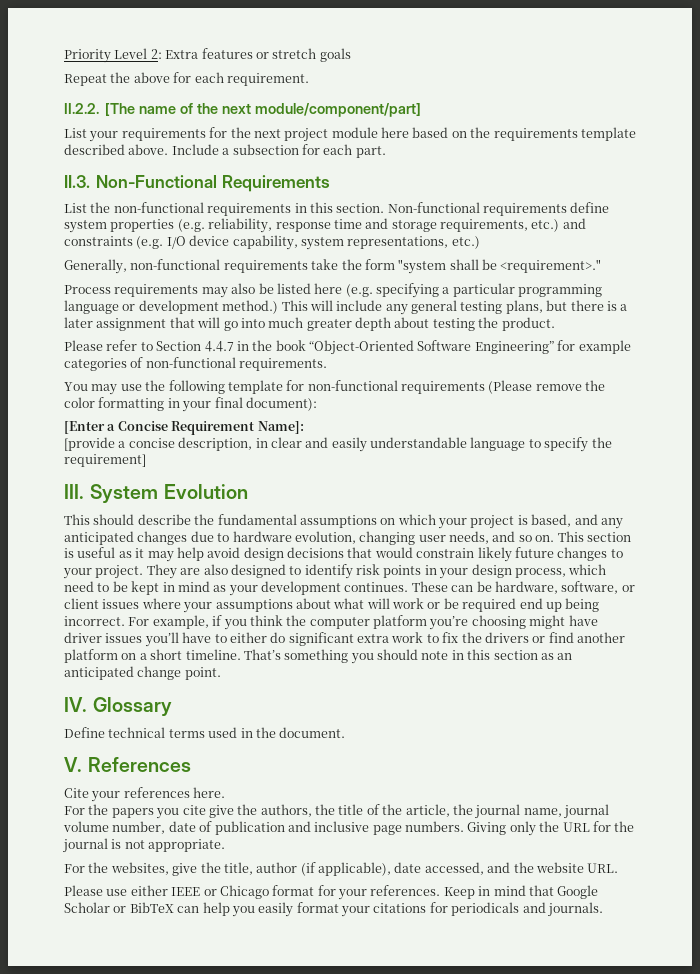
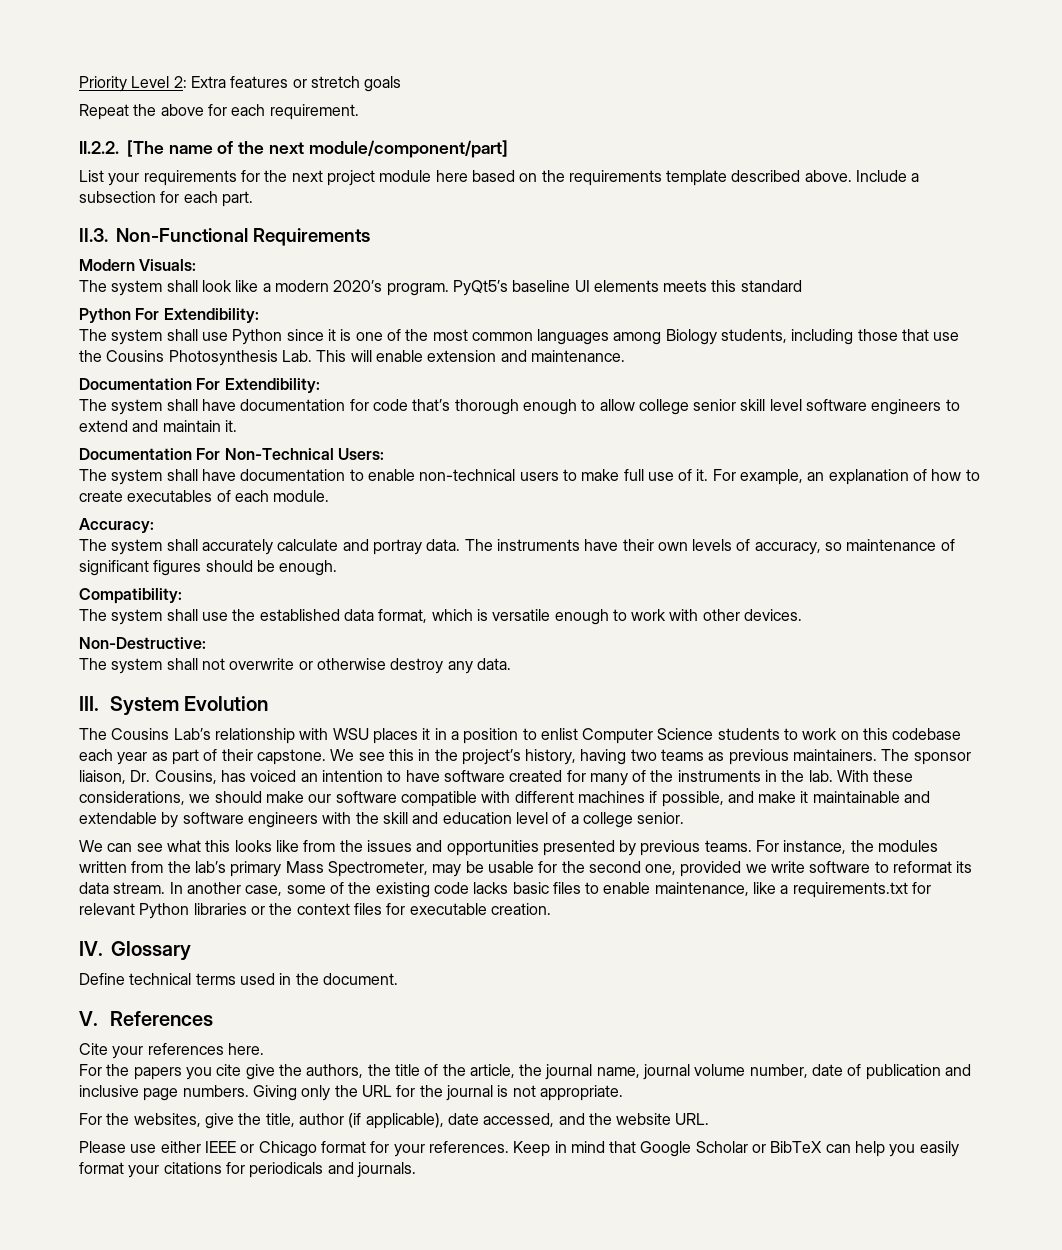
[64,202,610,216] [64,218,586,233] [64,235,480,250] [64,259,602,274] [64,283,603,298] [64,300,628,315] [64,317,555,331] [64,340,631,355] [64,357,328,371] [64,380,606,395] [64,397,317,412] [64,421,304,435] [64,437,612,452] [64,454,146,467] [64,484,248,503] [64,514,623,529] [64,531,631,545] [64,547,623,562] [63,564,607,579] [64,581,635,596] [64,598,600,613] [64,615,598,630] [64,632,625,647] [64,649,573,664] [64,666,221,680] List the non-functional requirements in this section. Non-functional requirements define system properties (e.g. reliability, response time and storage requirements, etc.) and constraints (e.g. I/O device capability, system representations, etc.) // Generally, non-functional requirements take the form "system shall be <requirement>." // Process requirements may also be listed here (e.g. specifying a particular programming language or development method.) This will include any general testing plans, but there is a later assignment that will go into much greater depth about testing the product. // Please refer to Section 4.4.7 in the book “Object-Oriented Software Engineering” for example categories of non-functional requirements. // You may use the following template for non-functional requirements (Please remove the color formatting in your final document): // [Enter a Concise Requirement Name]: // [provide a concise description, in clear and easily understandable language to specify the requirement] // III. System Evolution // This should describe the fundamental assumptions on which your project is based, and any anticipated changes due to hardware evolution, changing user needs, and so on. This section is useful as it may help avoid design decisions that would constrain likely future changes to your project. They are also designed to identify risk points in your design process, which need to be kept in mind as your development continues. These can be hardware, software, or client issues where your assumptions about what will work or be required end up being incorrect. For example, if you think the computer platform you’re choosing might have driver issues you’ll have to either do significant extra work to fix the drivers or find another platform on a short timeline. That’s something you should note in this section as an anticipated change point. -> [79,259,197,271] [79,280,802,296] [79,308,259,323] [79,329,960,345] [79,350,625,366] [79,378,320,393] [79,399,960,415] [79,420,237,432] [79,448,384,460] [79,469,980,485] [79,490,330,502] [79,518,154,533] [79,539,955,555] [79,560,338,576] [79,588,182,604] [79,609,803,625] [79,637,206,649] [79,658,511,674] [79,696,268,716] [79,728,962,744] [79,749,971,765] [79,770,914,786] [79,791,931,807] [79,812,685,828] [79,840,939,856] [79,861,973,877] [79,882,932,898] [79,903,551,919] Modern Visuals: // The system shall look like a modern 2020’s program. PyQt5’s baseline UI elements meets this standard // Python For Extendibility: // The system shall use Python since it is one of the most common languages among Biology students, including those that use the Cousins Photosynthesis Lab. This will enable extension and maintenance. // Documentation For Extendibility: // The system shall have documentation for code that’s thorough enough to allow college senior skill level software engineers to extend and maintain it. // Documentation For Non-Technical Users: // The system shall have documentation to enable non-technical users to make full use of it. For example, an explanation of how to create executables of each module. // Accuracy: // The system shall accurately calculate and portray data. The instruments have their own levels of accuracy, so maintenance of significant figures should be enough. // Compatibility: // The system shall use the established data format, which is versatile enough to work with other devices. // Non-Destructive: // The system shall not overwrite or otherwise destroy any data. // III. System Evolution // The Cousins Lab’s relationship with WSU places it in a position to enlist Computer Science students to work on this codebase each year as part of their capstone. We see this in the project’s history, having two teams as previous maintainers. The sponsor liaison, Dr. Cousins, has voiced an intention to have software created for many of the instruments in the lab. With these considerations, we should make our software compatible with different machines if possible, and make it maintainable and extendable by software engineers with the skill and education level of a college senior. // We can see what this looks like from the issues and opportunities presented by previous teams. For instance, the modules written from the lab’s primary Mass Spectrometer, may be usable for the second one, provided we write software to reformat its data stream. In another case, some of the existing code lacks basic files to enable maintenance, like a requirements.txt for relevant Python libraries or the context files for executable creation.

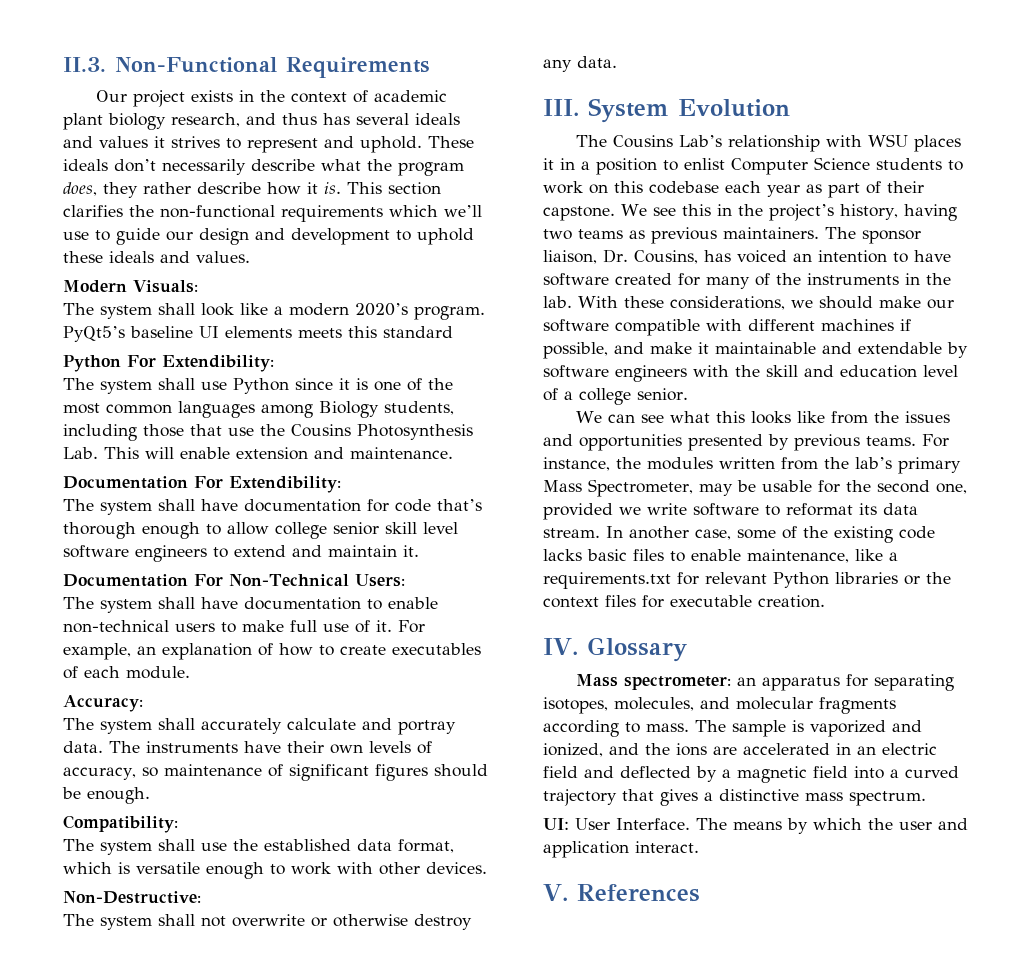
[79,76,402,92] [79,104,359,120] [79,140,508,158] [79,170,920,186] [79,191,253,207] [79,228,370,246] Priority Level 2: Extra features or stretch goals // Repeat the above for each requirement. // II.2.2. [The name of the next module/component/part] // List your requirements for the next project module here based on the requirements template described above. Include a subsection for each part. // II.3. Non-Functional Requirements -> [63,57,429,78] [95,90,447,107] [63,113,460,130] [63,136,474,153] [63,159,464,176] [63,182,441,198] [63,205,482,222] [63,228,474,245] [63,251,250,263] II.3. Non-Functional Requirements // Our project exists in the context of academic plant biology research, and thus has several ideals and values it strives to represent and uphold. These ideals don’t necessarily describe what the program does, they rather describe how it is. This section clarifies the non-functional requirements which we’ll use to guide our design and development to uphold these ideals and values.
[79,973,398,985] [79,1011,213,1026] [79,1043,264,1059] [79,1064,972,1080] [79,1085,623,1101] [79,1113,710,1129] [79,1141,959,1157] [79,1162,416,1178] Define technical terms used in the document. // V. References // Cite your references here. // For the papers you cite give the authors, the title of the article, the journal name, journal volume number, date of publication and inclusive page numbers. Giving only the URL for the journal is not appropriate. // For the websites, give the title, author (if applicable), date accessed, and the website URL. // Please use either IEEE or Chicago format for your references. Keep in mind that Google Scholar or BibTeX can help you easily format your citations for periodicals and journals. -> [575,674,954,691] [543,697,896,714] [543,720,922,737] [543,743,937,757] [543,766,959,783] [543,789,926,806] [543,818,968,834] [543,841,699,858] [543,884,700,902] Mass spectrometer: an apparatus for separating isotopes, molecules, and molecular fragments according to mass. The sample is vaporized and ionized, and the ions are accelerated in an electric field and deflected by a magnetic field into a curved trajectory that gives a distinctive mass spectrum. // UI: User Interface. The means by which the user and application interact. // V. References

